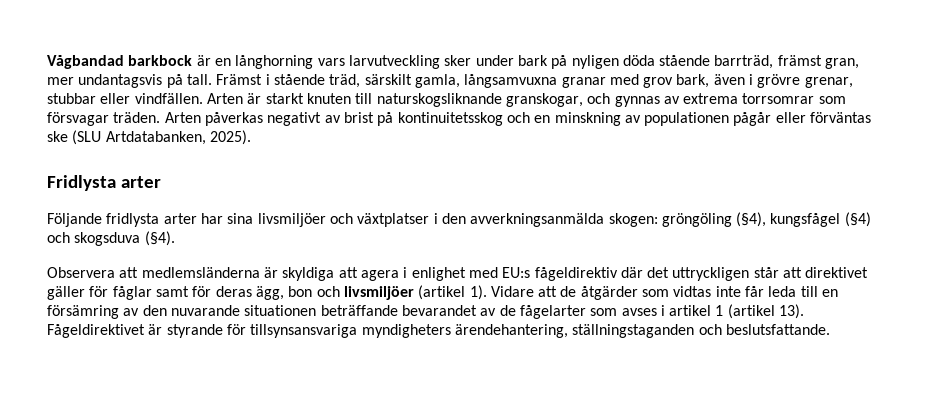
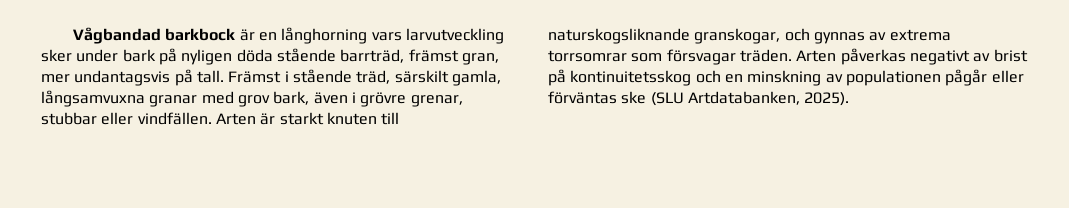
[47,175,161,191] [47,212,871,227] [47,231,175,246] [47,267,869,281] [47,285,839,300] [47,304,805,319] [47,324,830,338] // Fridlysta arter // Följande fridlysta arter har sina livsmiljöer och växtplatser i den avverkningsanmälda skogen: gröngöling (§4), kungsfågel (§4) och skogsduva (§4). // Observera att medlemsländerna är skyldiga att agera i enlighet med EU:s fågeldirektiv där det uttryckligen står att direktivet gäller för fåglar samt för deras ägg, bon och livsmiljöer (artikel 1). Vidare att de åtgärder som vidtas inte får leda till en försämring av den nuvarande situationen beträffande bevarandet av de fågelarter som avses i artikel 1 (artikel 13). Fågeldirektivet är styrande för tillsynsansvariga myndigheters ärendehantering, ställningstaganden och beslutsfattande. -> (850, 99) none

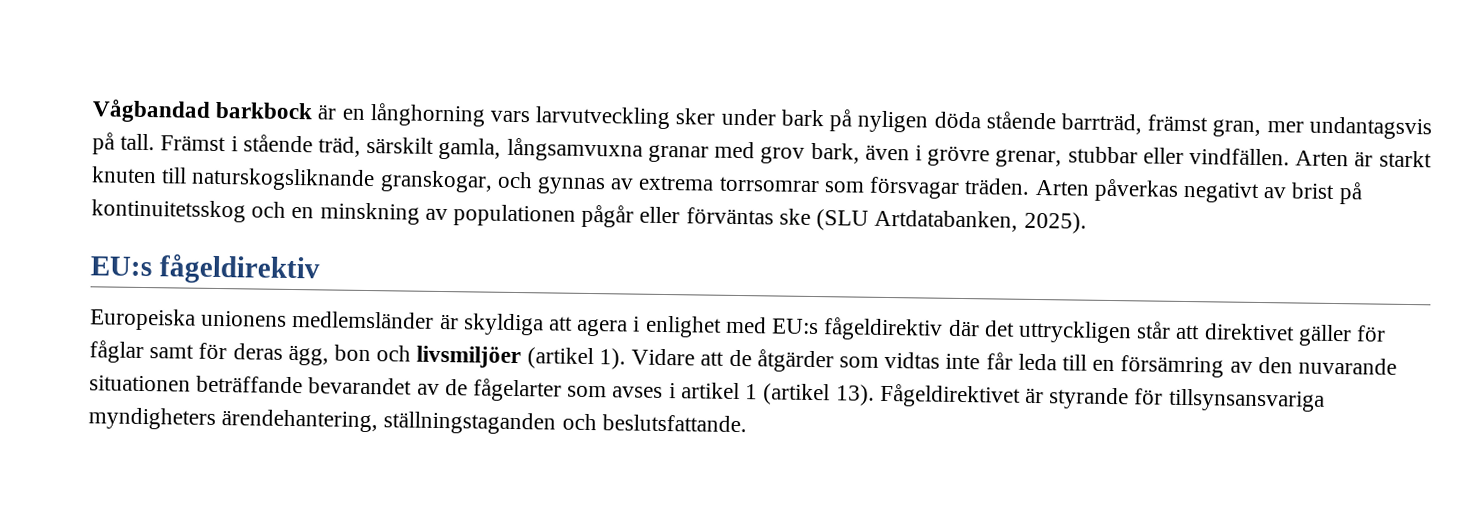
(850, 99) none -> [90,253,320,285] [89,308,1386,347] [89,340,1398,378] [89,375,1325,412] [88,407,747,435] // EU:s fågeldirektiv // Europeiska unionens medlemsländer är skyldiga att agera i enlighet med EU:s fågeldirektiv där det uttryckligen står att direktivet gäller för fåglar samt för deras ägg, bon och livsmiljöer (artikel 1). Vidare att de åtgärder som vidtas inte får leda till en försämring av den nuvarande situationen beträffande bevarandet av de fågelarter som avses i artikel 1 (artikel 13). Fågeldirektivet är styrande för tillsynsansvariga myndigheters ärendehantering, ställningstaganden och beslutsfattande.

